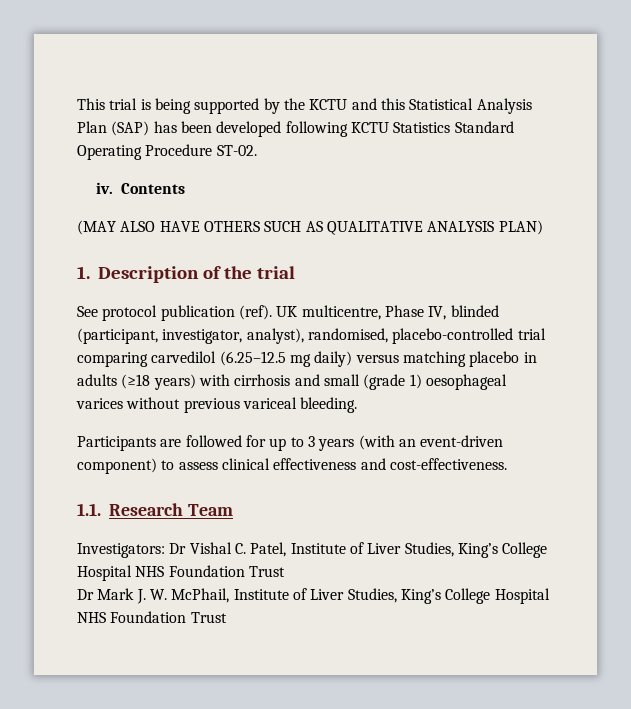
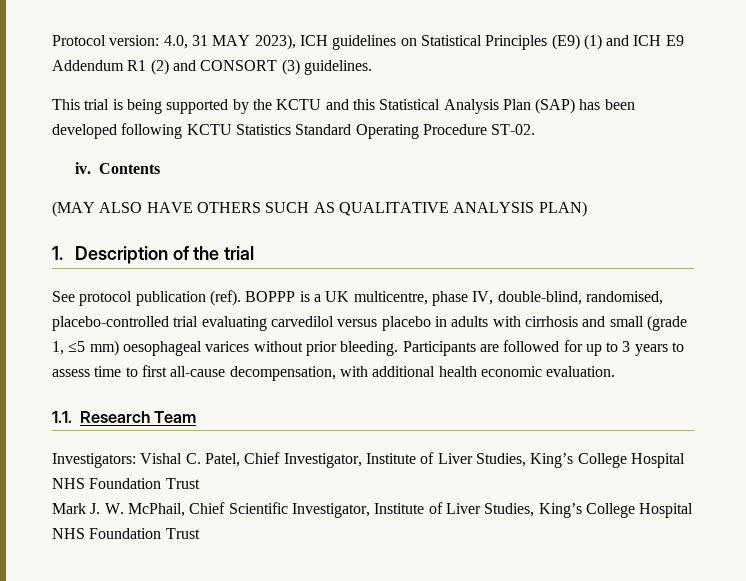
(77, 104) none -> [52,34,684,50] [52,59,372,75] Protocol version: 4.0, 31 MAY 2023), ICH guidelines on Statistical Principles (E9) (1) and ICH E9 Addendum R1 (2) and CONSORT (3) guidelines. //
[276,305,499,320] [77,328,546,344] [77,351,466,367] UK multicentre, Phase IV, blinded (participant, investigator, analyst), randomised, placebo-controlled trial comparing carvedilol (6.25–12.5 mg daily) versus matching -> [245,291,663,306] [52,316,378,331] BOPPP is a UK multicentre, phase IV, double‑blind, randomised, placebo‑controlled trial evaluating carvedilol versus
[121,374,196,390] (≥18 years) -> (489, 321) none
[409,374,422,389] 1) -> [52,340,119,356] 1, ≤5 mm)
[183,397,297,413] previous variceal -> [305,341,337,356] prior
(358, 405) // -> (399, 348) none
[358,435,504,450] [77,458,507,474] (with an event-driven component) to assess clinical effectiveness and cost-effectiveness. -> [672,342,685,352] [52,365,616,381] to assess time to first all‑cause decompensation, with additional health economic evaluation.
[169,543,187,554] Dr -> (136, 460) none
(287, 549) none -> [244,452,362,468] Chief Investigator,
[77,589,94,600] Dr -> (200, 483) none
(230, 595) none -> [189,502,370,518] Chief Scientific Investigator,

